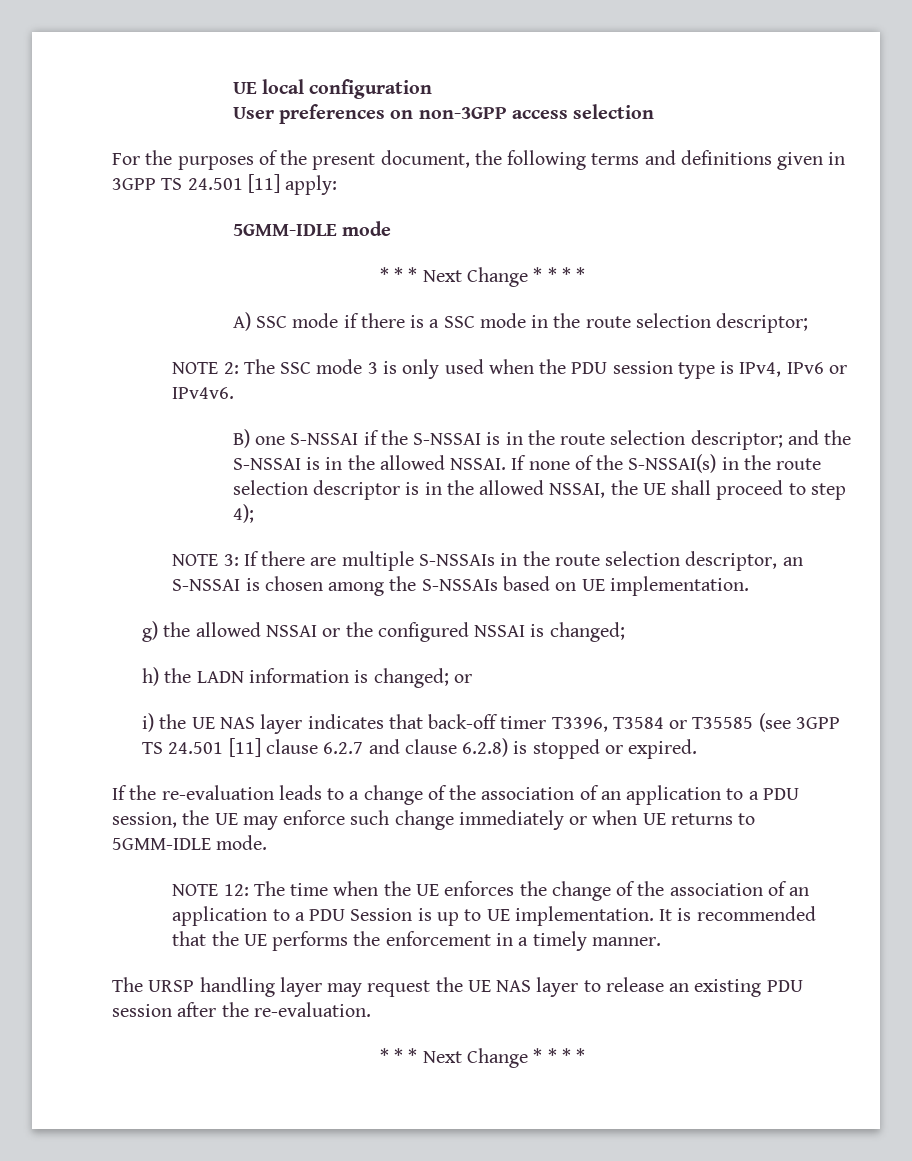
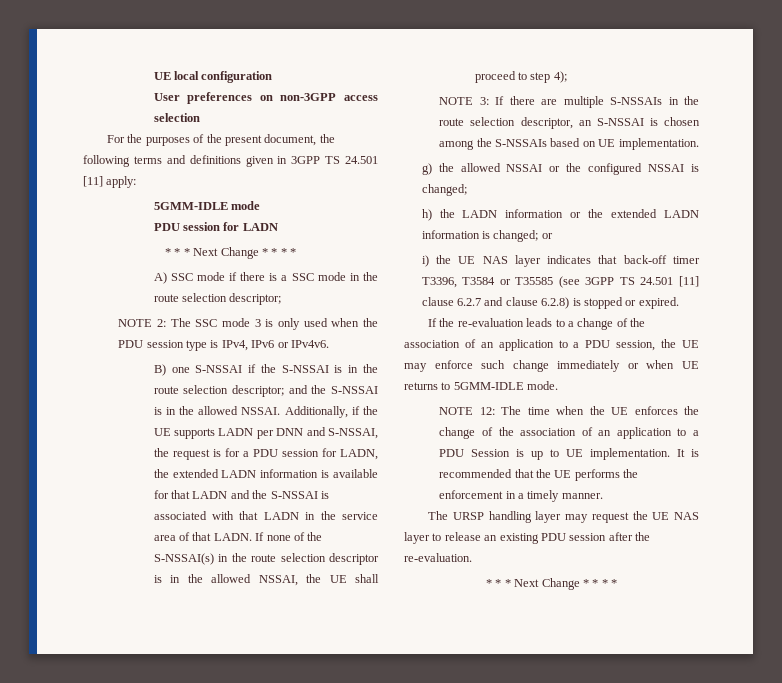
(392, 228) none -> [153,222,278,231] // PDU session for LADN
(507, 464) none -> [284,406,378,418] [153,427,378,439] [153,448,378,460] [153,469,378,478] [153,490,329,499] [153,511,379,520] [153,532,252,541] Additionally, if the UE supports LADN per DNN and S-NSSAI, the request is for a PDU session for LADN, the extended LADN information is available for that LADN and the S-NSSAI is associated with that LADN in the service area of that LADN.
(349, 675) none -> [570,209,699,218] [421,230,480,239] or the extended LADN information

